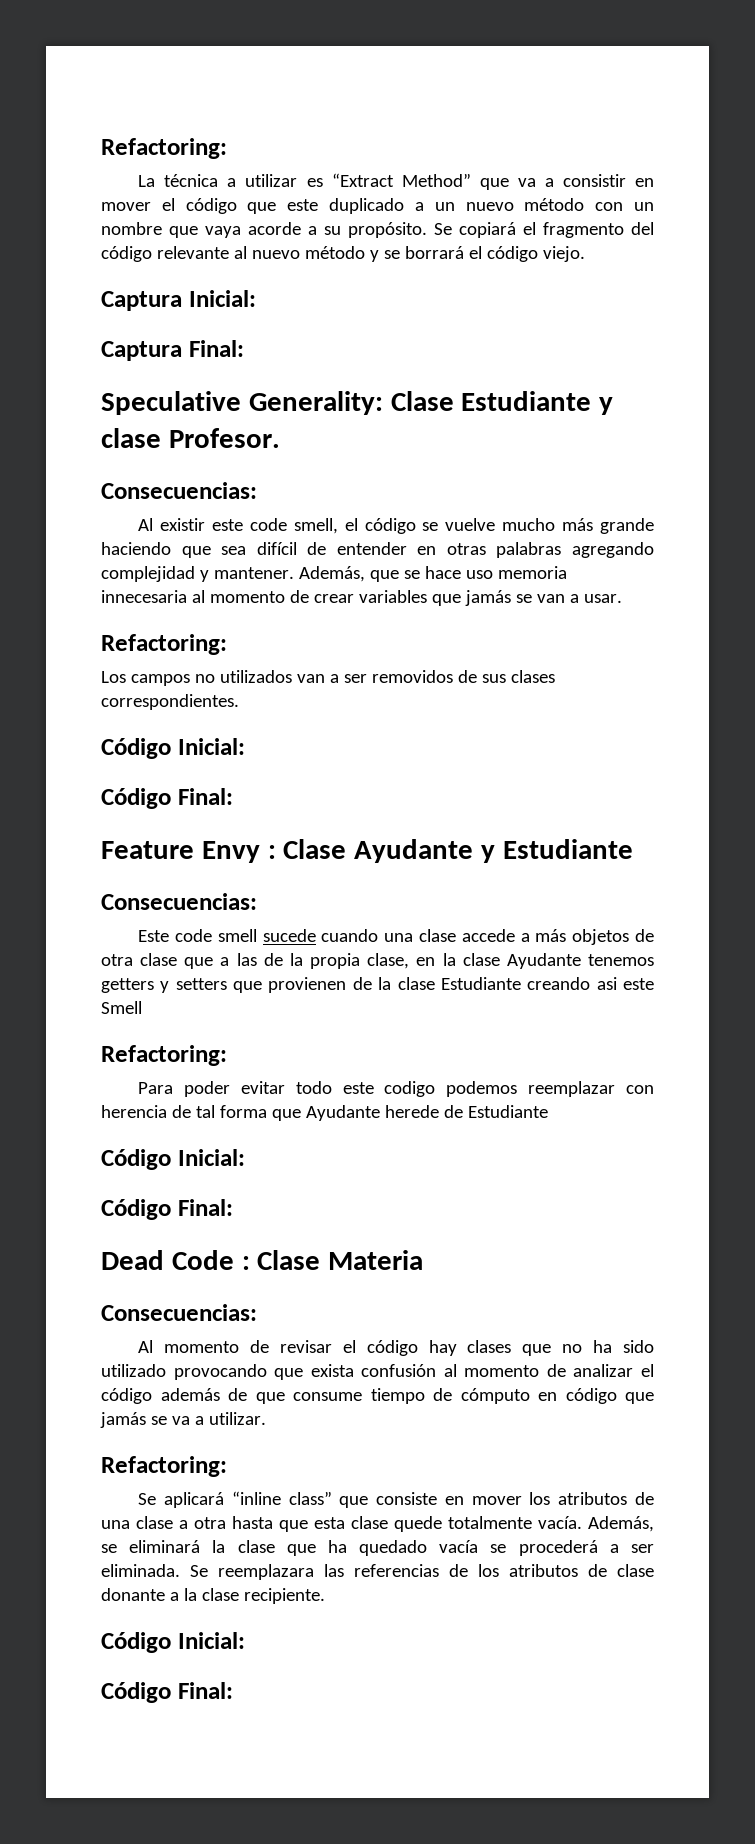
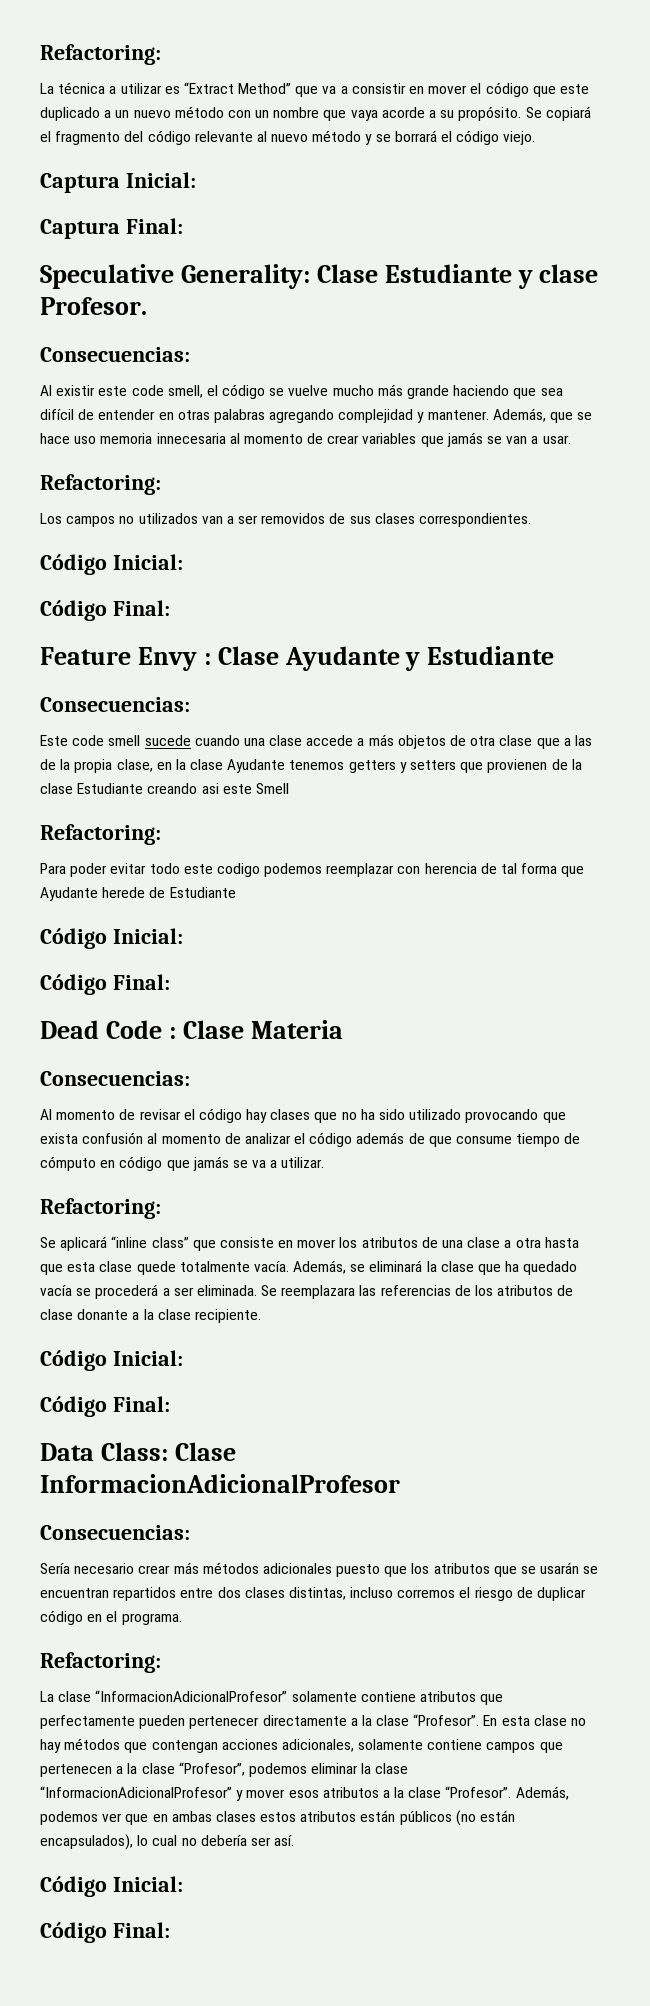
(233, 1690) none -> [40,1442,236,1461] [40,1474,400,1493] [40,1525,190,1540] [40,1562,599,1577] [40,1587,587,1601] [40,1610,182,1625] [40,1652,161,1673] [40,1690,504,1705] [40,1714,587,1729] [40,1738,563,1753] [40,1762,409,1777] [40,1786,569,1801] [40,1810,516,1826] [40,1834,295,1850] [40,1876,183,1897] [40,1922,170,1943] // Data Class: Clase InformacionAdicionalProfesor // Consecuencias: // Sería necesario crear más métodos adicionales puesto que los atributos que se usarán se encuentran repartidos entre dos clases distintas, incluso corremos el riesgo de duplicar código en el programa. // Refactoring: // La clase “InformacionAdicionalProfesor” solamente contiene atributos que perfectamente pueden pertenecer directamente a la clase “Profesor”. En esta clase no hay métodos que contengan acciones adicionales, solamente contiene campos que pertenecen a la clase “Profesor”, podemos eliminar la clase “InformacionAdicionalProfesor” y mover esos atributos a la clase “Profesor”. Además, podemos ver que en ambas clases estos atributos están públicos (no están encapsulados), lo cual no debería ser así. // Código Inicial: // Código Final:

